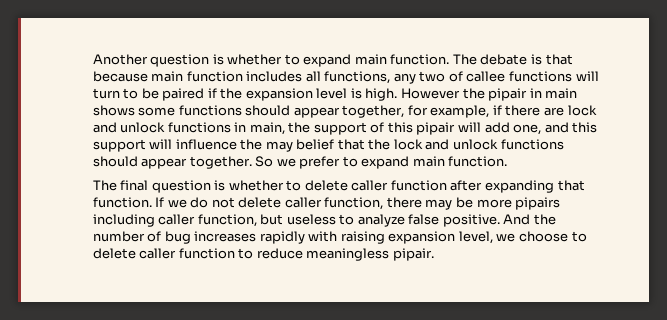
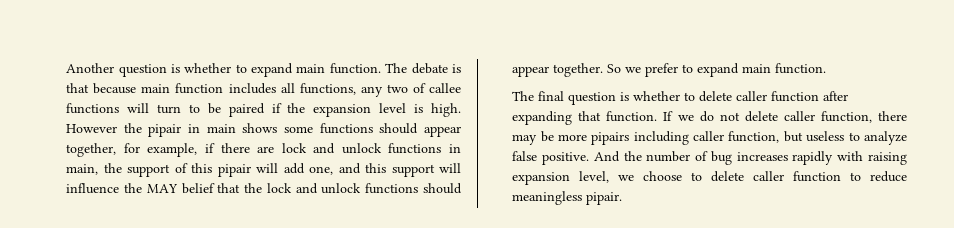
[265,141,293,152] may -> [146,184,178,193] MAY

